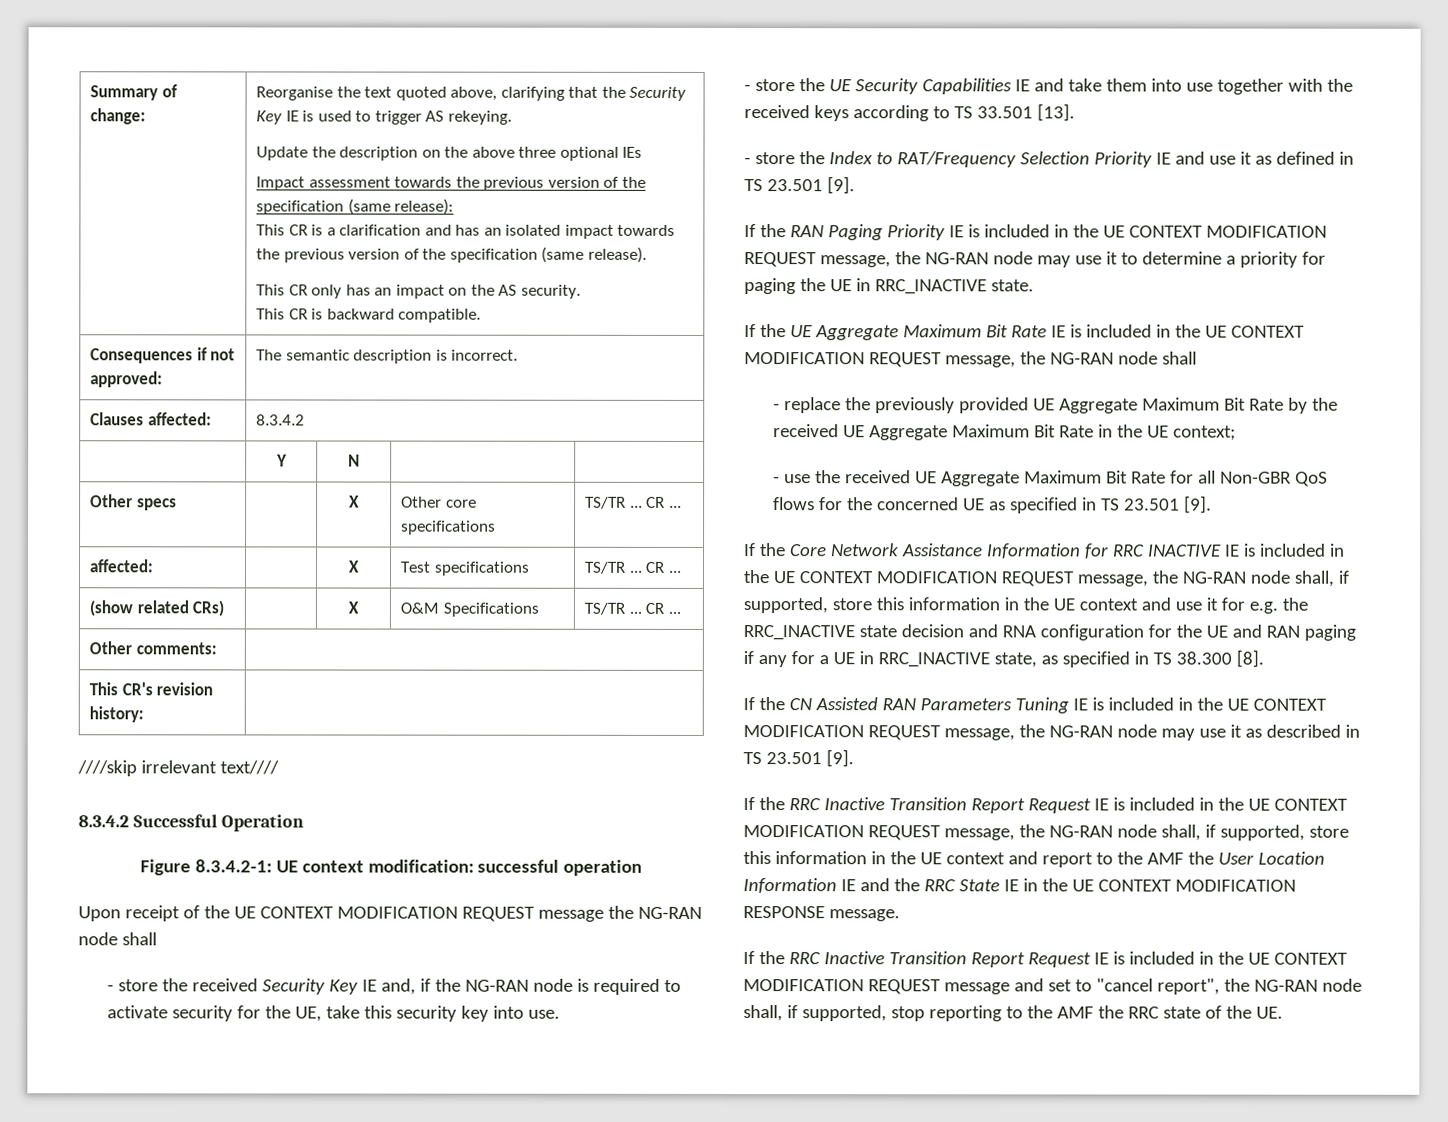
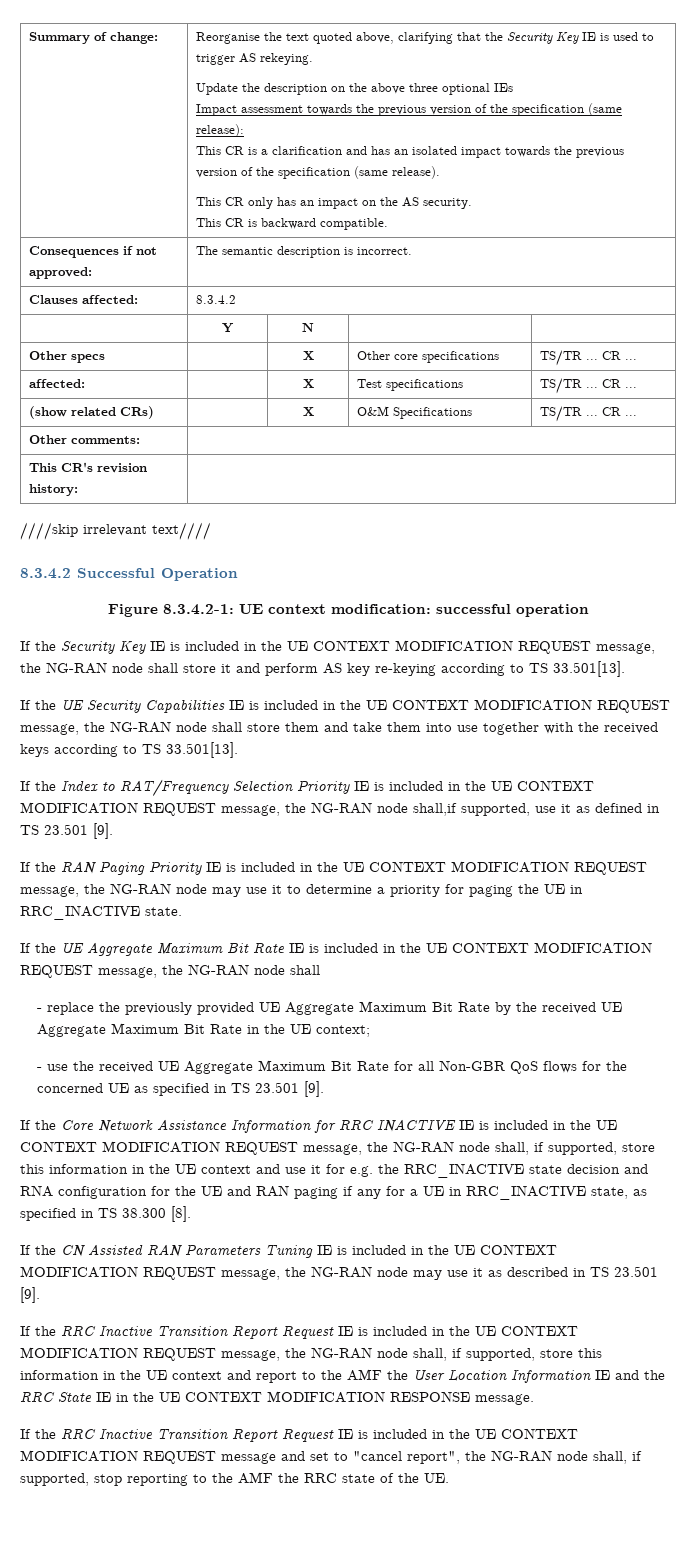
[78,905,702,922] [78,932,157,946] [107,978,682,995] [107,1005,561,1022] [744,79,795,92] Upon receipt of the UE CONTEXT MODIFICATION REQUEST message the NG-RAN node shall // - store the received Security Key IE and, if the NG-RAN node is required to activate security for the UE, take this security key into use. // - store -> [20,640,655,654] [20,661,625,677] [20,700,31,710] If the Security Key IE is included in the UE CONTEXT MODIFICATION REQUEST message, the NG-RAN node shall store it and perform AS key re-keying according to TS 33.501[13]. // If
(1030, 85) none -> [249,699,670,713] [20,721,319,735] is included in the UE CONTEXT MODIFICATION REQUEST message, the NG-RAN node shall store them
[976,103,1075,122] [744,152,795,165] 33.501 [13]. // - store -> [166,742,238,758] [20,781,31,791] 33.501[13]. // If
[1174,151,1205,165] and -> [374,780,594,791] [20,802,530,816] is included in the UE CONTEXT MODIFICATION REQUEST message, the NG-RAN node shall,if supported,

